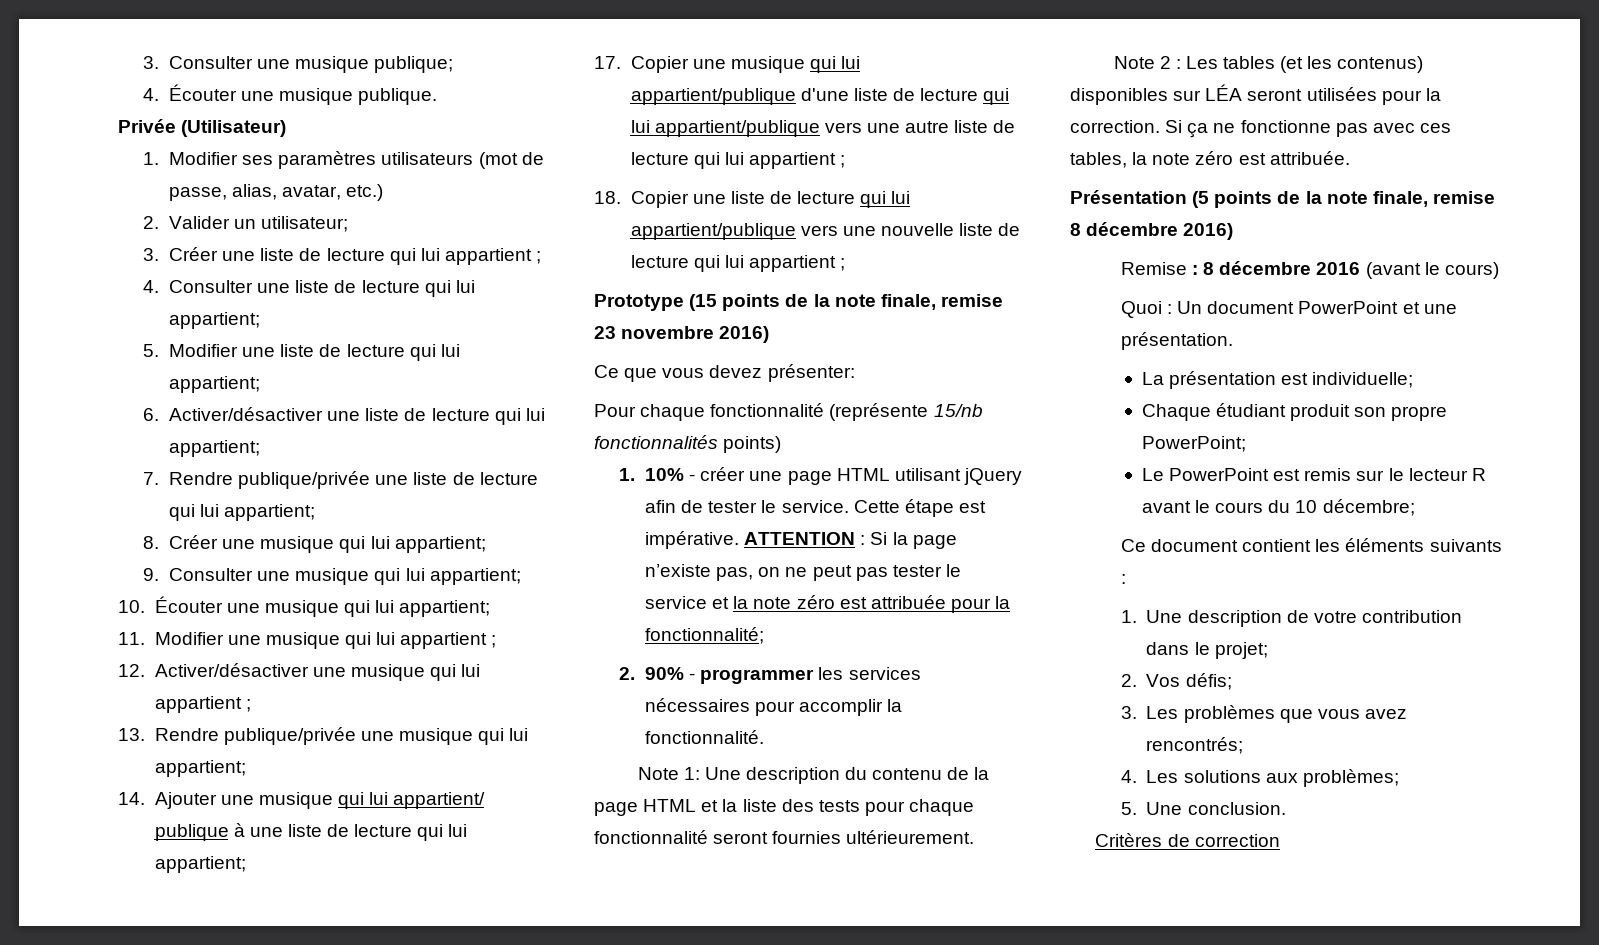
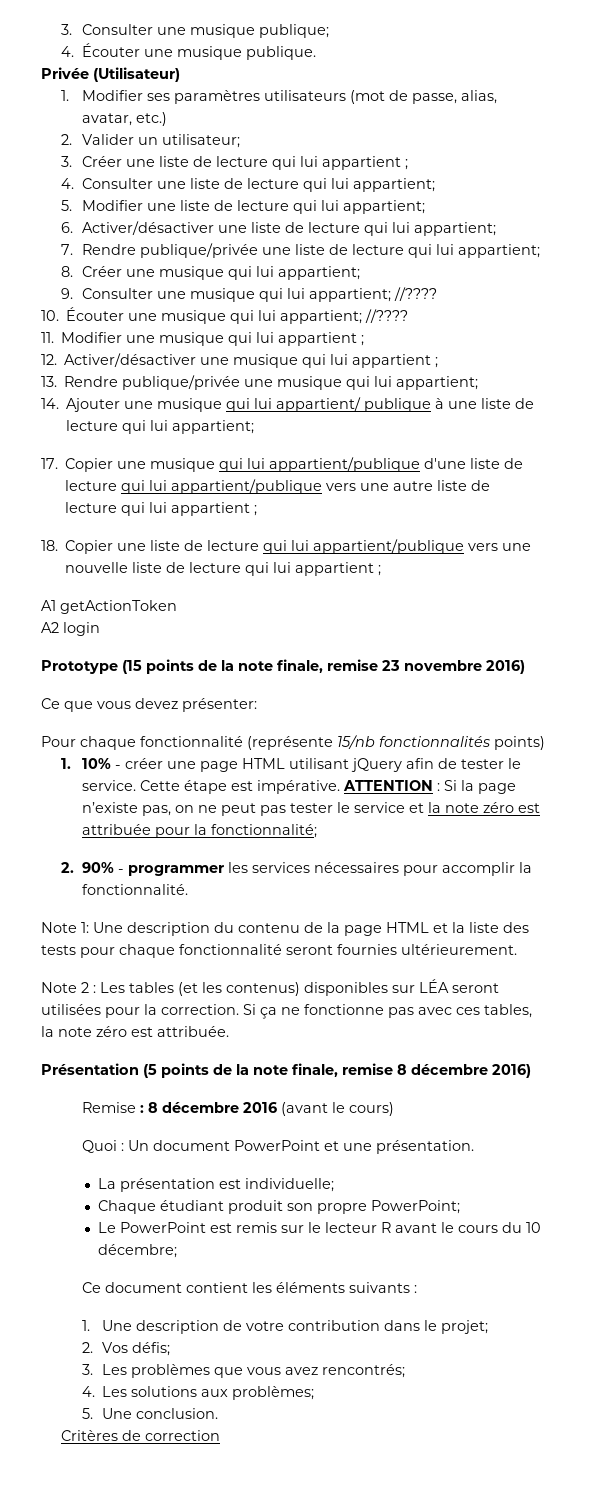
(521, 576) none -> [393,287,437,301] //????
(491, 608) none -> [365,309,409,323] //????
(846, 264) none -> [41,600,177,614] [41,622,100,636] // A1 getActionToken // A2 login

